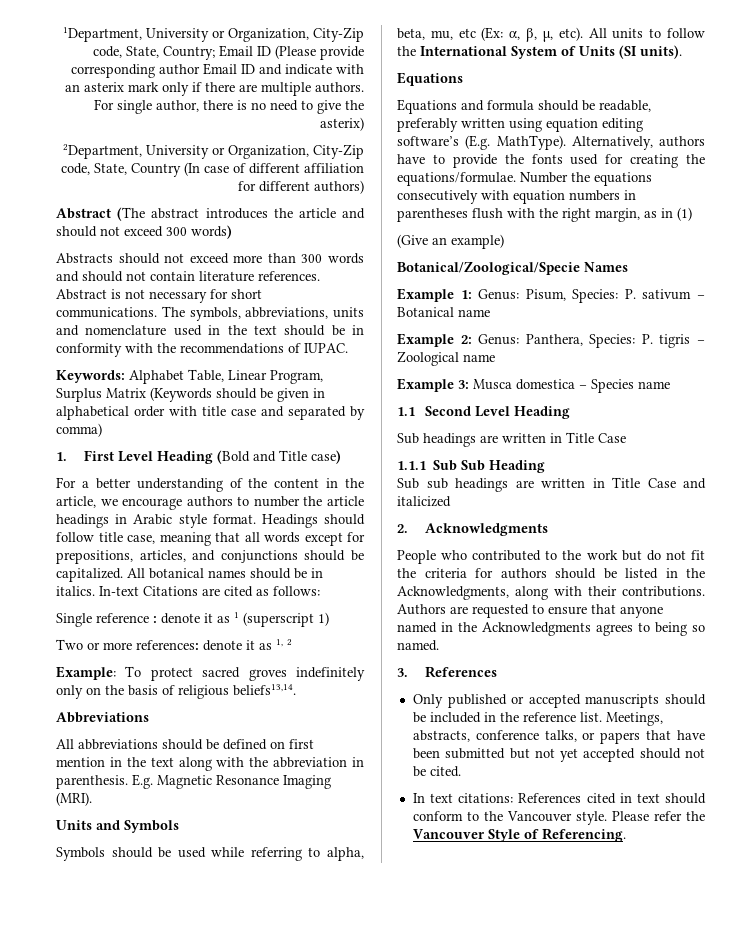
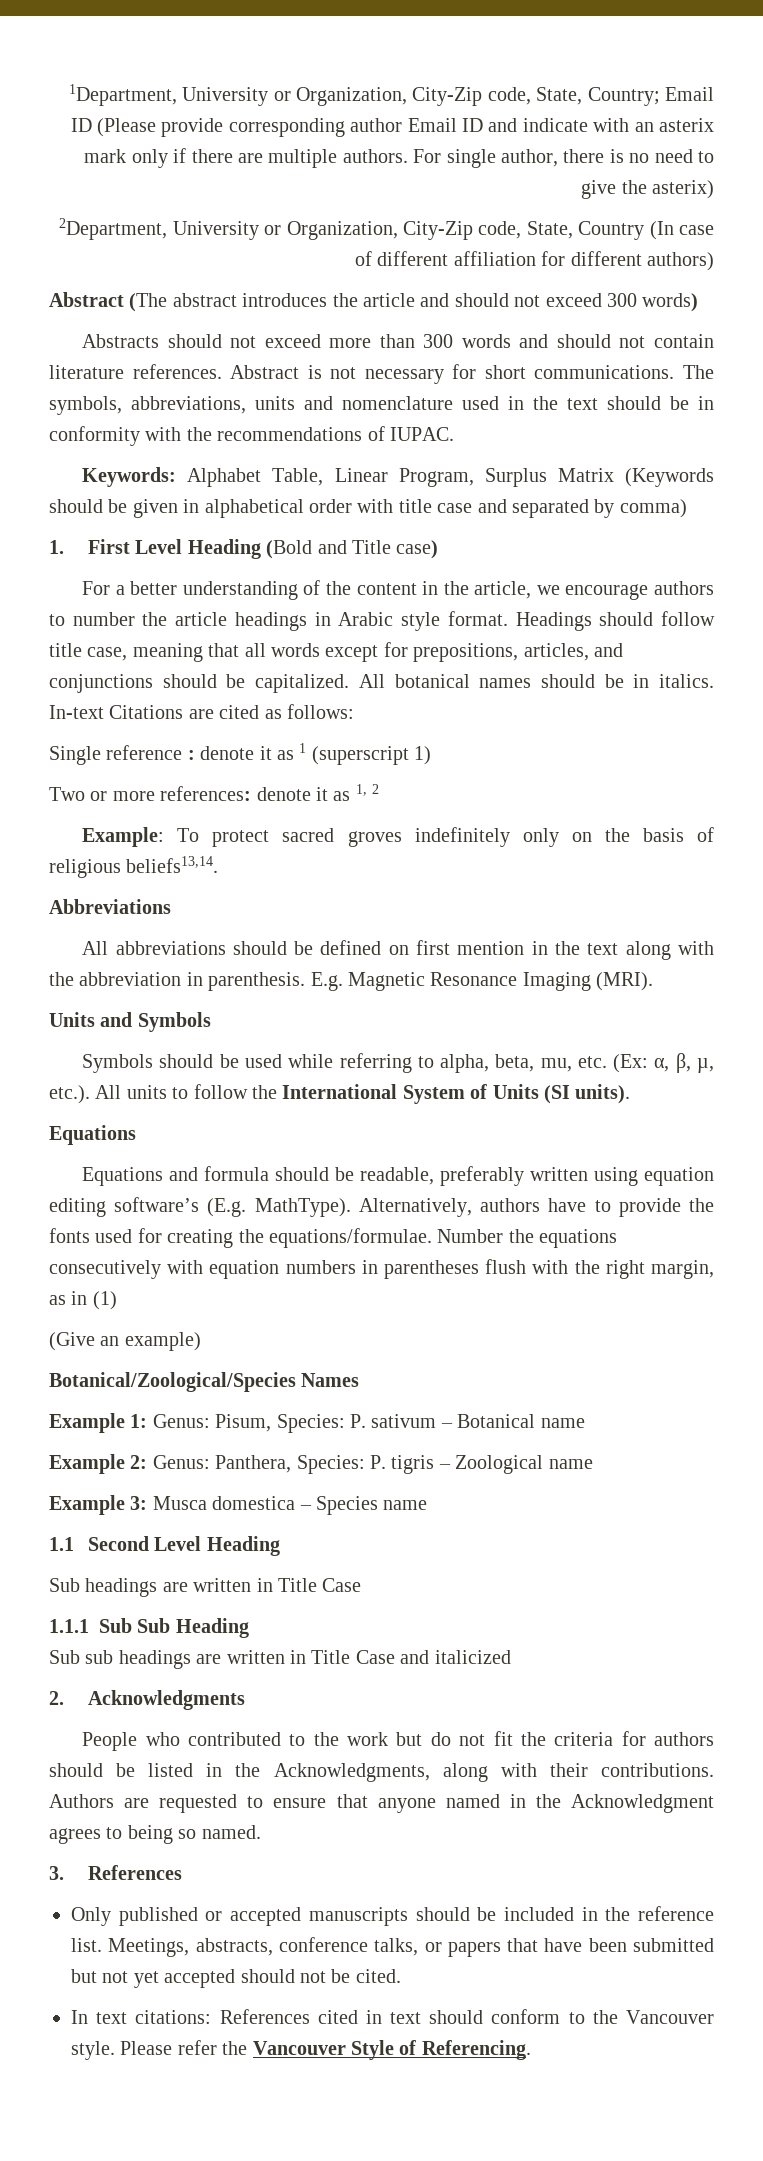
[458,28,476,38] etc -> [577,1056,607,1068] etc.
[558,27,583,41] etc). -> [49,1085,90,1104] etc.).
[397,261,580,275] Botanical/Zoological/Specie -> [49,1372,296,1392] Botanical/Zoological/Species
[482,622,591,636] Acknowledgments -> [571,1794,715,1813] Acknowledgment

